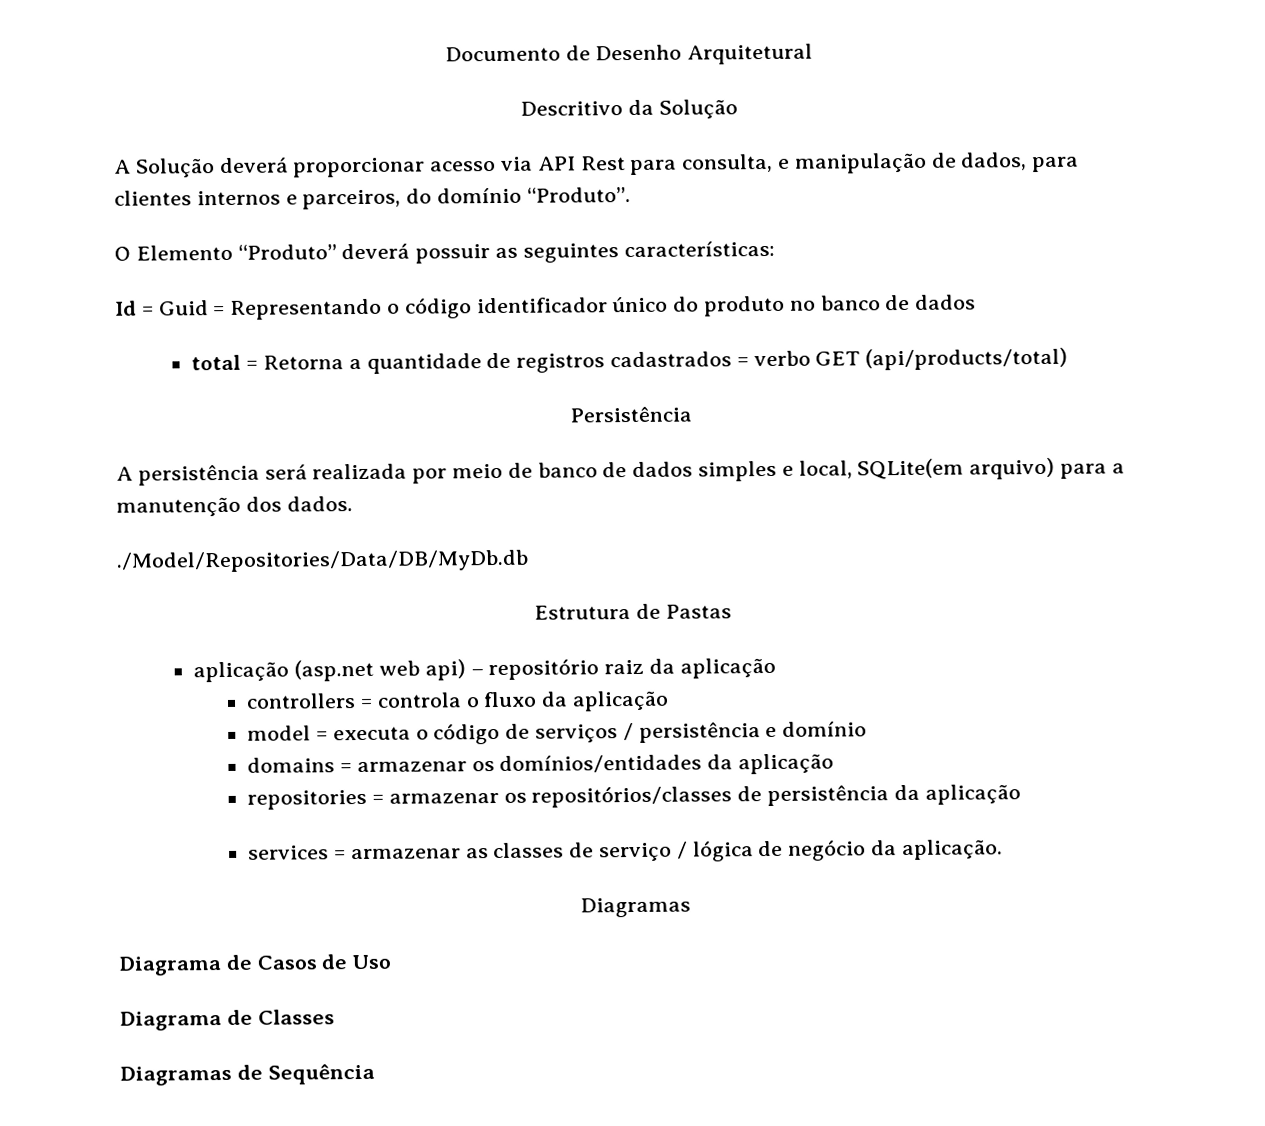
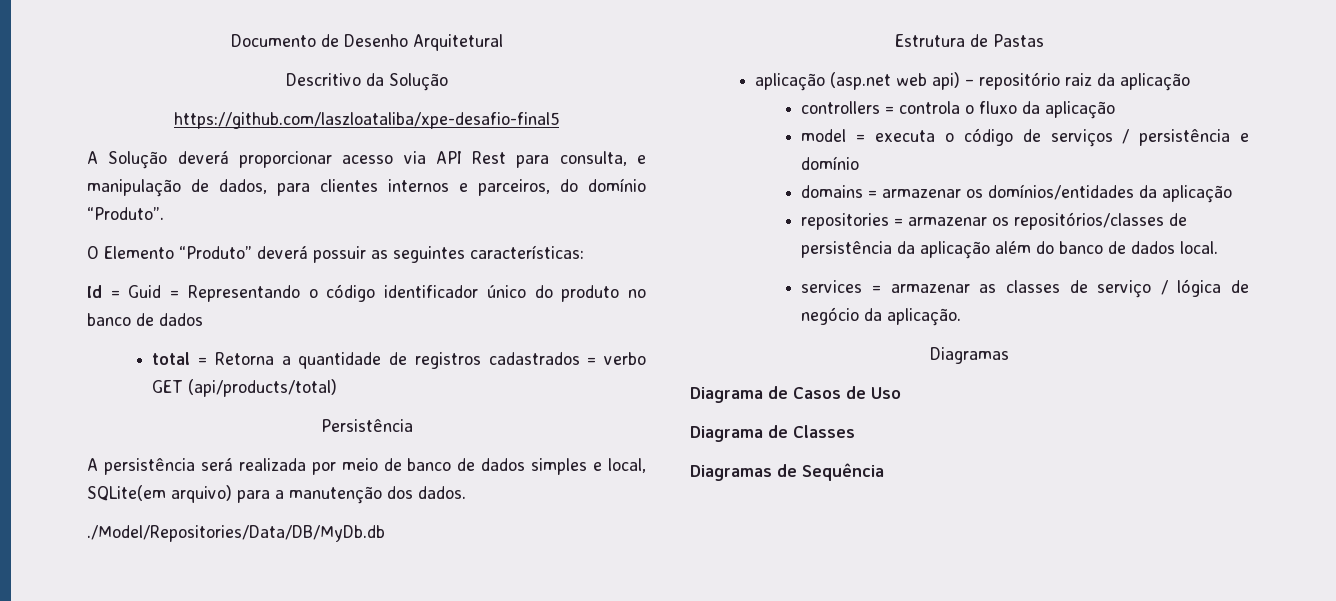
(738, 109) none -> [173,112,560,129] // https://github.com/laszloataliba/xpe-desafio-final5
(1021, 794) none -> [995,241,1219,254] além do banco de dados local.

